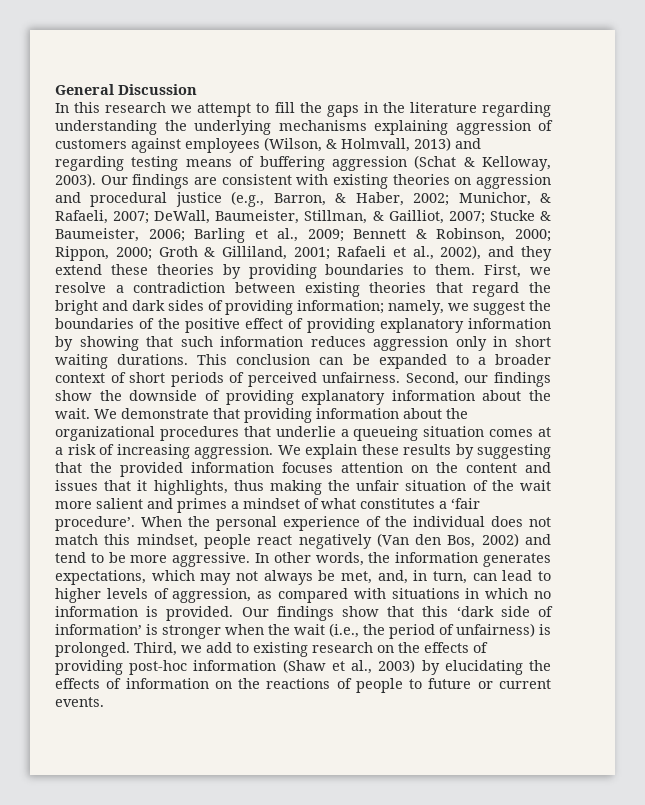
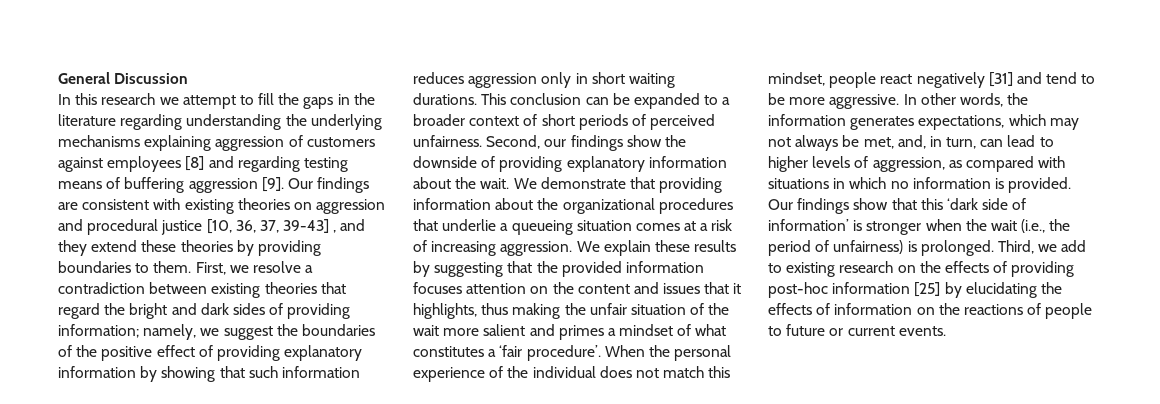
[264,137,451,152] (Wilson, & Holmvall, 2013) -> [185,156,205,171] [8]
[414,155,551,171] [55,173,96,187] (Schat & Kelloway, 2003). -> [261,177,284,192] [9].
[231,191,552,207] [55,210,551,224] [55,228,551,243] [55,245,482,261] (e.g., Barron, & Haber, 2002; Munichor, & Rafaeli, 2007; DeWall, Baumeister, Stillman, & Gailliot, 2007; Stucke & Baumeister, 2006; Barling et al., 2009; Bennett & Robinson, 2000; Rippon, 2000; Groth & Gilliland, 2001; Rafaeli et al., 2002), -> [206,219,337,234] [10, 36, 37, 39-43] ,
[376,533,519,548] (Van den Bos, 2002) -> [988,72,1013,87] [31]
[282,659,416,674] (Shaw et al., 2003) -> [914,282,941,297] [25]

